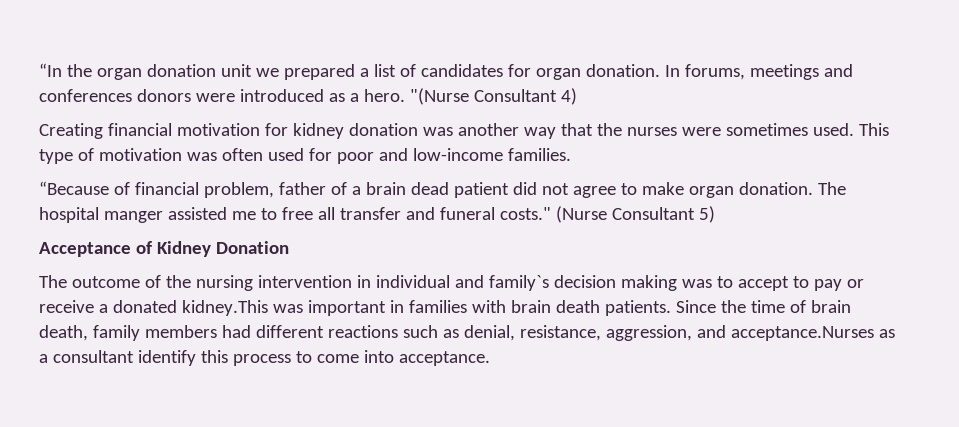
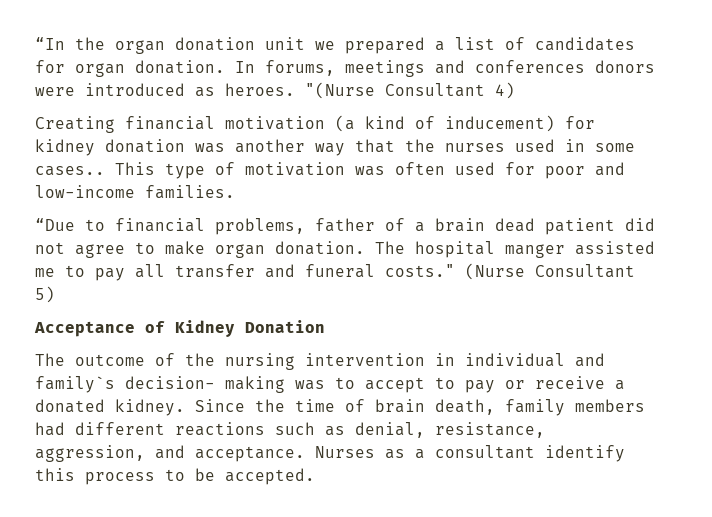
[349,89,405,102] a hero. -> [225,83,295,96] heroes.
(260, 129) none -> [335,115,555,132] (a kind of inducement)
[681,123,854,136] were sometimes used. -> [515,139,635,152] [35,166,105,176] used in some cases..
[39,181,274,198] “Because of financial problem, -> [35,218,305,235] “Due to financial problems,
[281,207,313,220] free -> [95,268,125,281] pay
[553,275,616,288] decision -> [125,376,215,389] decision-
[181,300,671,316] kidney.This was important in families with brain death patients. -> [115,399,185,416] kidney.
[730,326,874,341] acceptance.Nurses -> [195,446,375,462] acceptance. Nurses
[316,350,490,366] come into acceptance. -> [195,468,315,485] be accepted.

